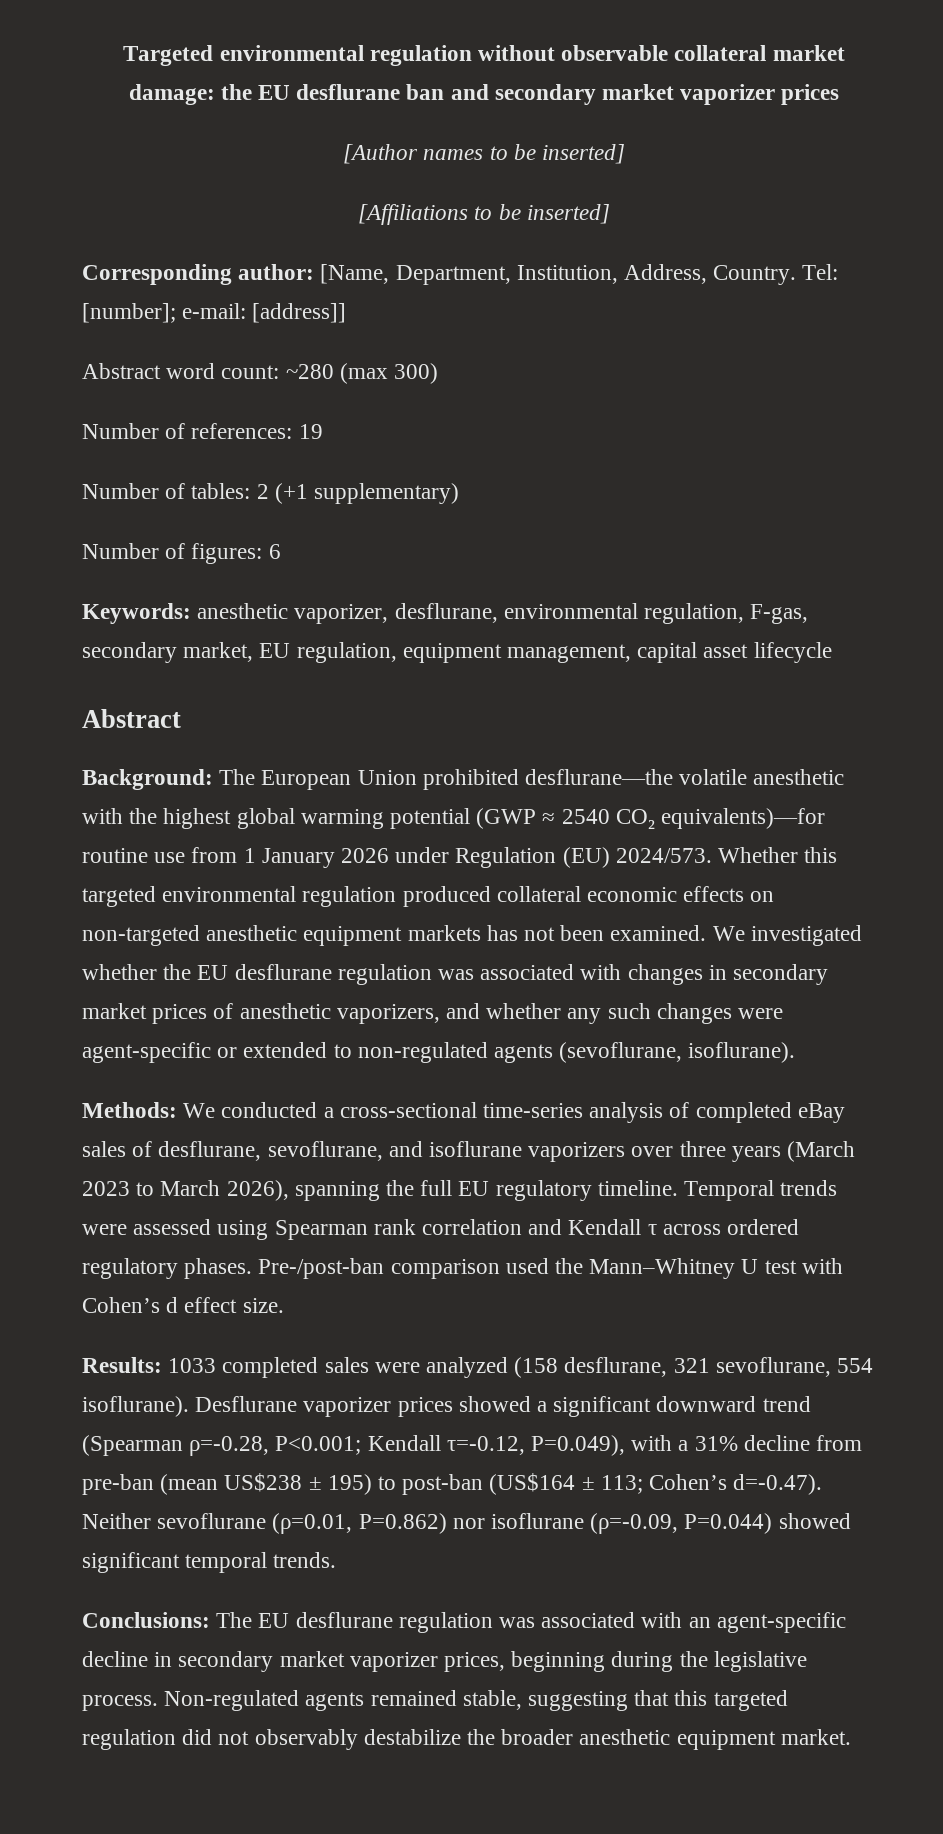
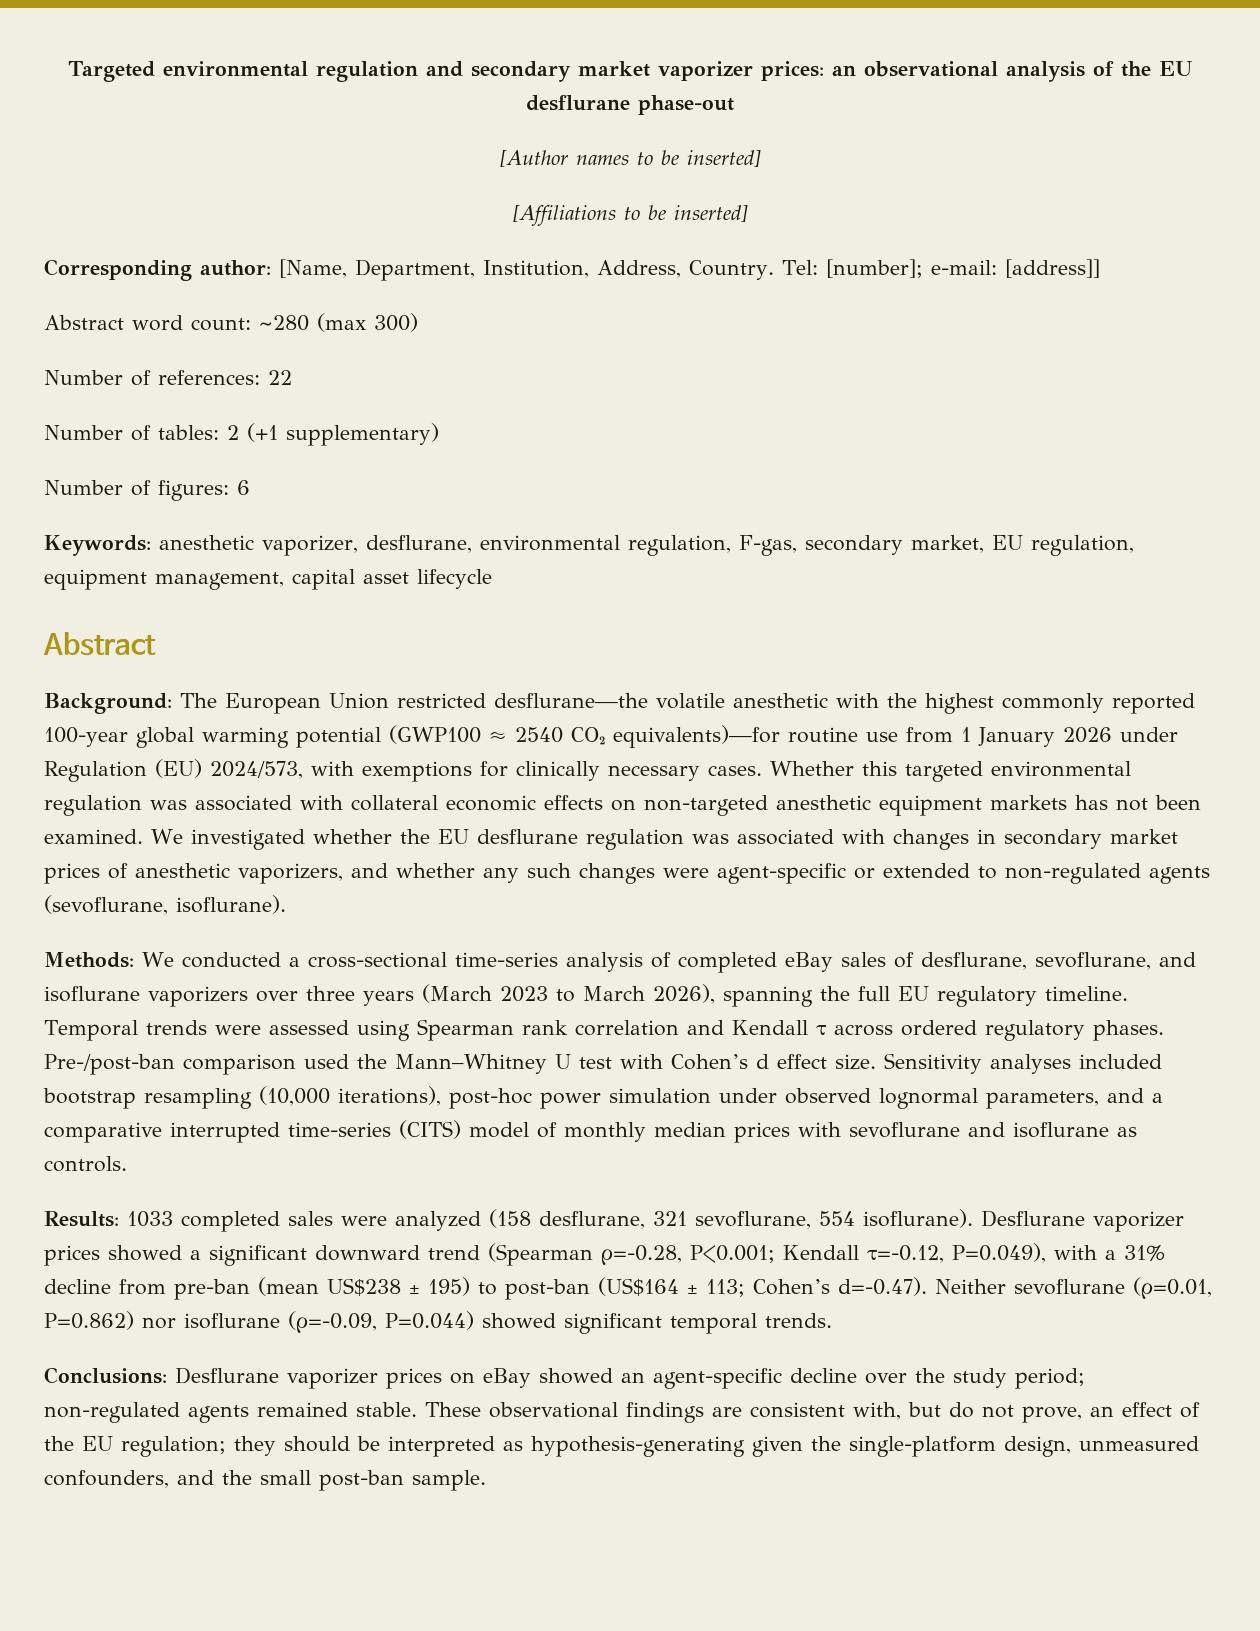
[478,45,845,61] [128,84,840,105] without observable collateral market damage: the EU desflurane ban and secondary market vaporizer prices -> [426,61,1193,82] [526,95,734,115] and secondary market vaporizer prices: an observational analysis of the EU desflurane phase-out
[298,424,323,439] 19 -> [268,370,292,385] 22
[422,769,519,790] prohibited -> [397,693,486,708] restricted
(232, 818) none -> [1002,693,1195,714] [44,727,128,747] commonly reported 100-year
[476,808,537,829] (GWP -> [389,725,481,744] (GWP100
[615,848,712,863] 2024/573. -> [210,761,762,782] 2024/573, with exemptions for clinically necessary cases.
[402,886,491,907] produced -> [150,795,343,811] was associated with
(284, 1305) none -> [884,1053,1162,1074] [43,1086,1163,1109] [44,1120,1137,1143] [44,1156,127,1172] Sensitivity analyses included bootstrap resampling (10,000 iterations), post-hoc power simulation under observed lognormal parameters, and a comparative interrupted time-series (CITS) model of monthly median prices with sevoflurane and isoflurane as controls.
[216,1612,846,1633] [82,1651,807,1672] [82,1690,788,1711] [82,1729,851,1750] The EU desflurane regulation was associated with an agent-specific decline in secondary market vaporizer prices, beginning during the legislative process. Non-regulated agents remained stable, suggesting that this targeted regulation did not observably destabilize the broader anesthetic equipment market. -> [175,1367,1085,1389] [44,1402,1200,1423] [44,1436,1199,1457] [44,1470,486,1491] Desflurane vaporizer prices on eBay showed an agent-specific decline over the study period; non-regulated agents remained stable. These observational findings are consistent with, but do not prove, an effect of the EU regulation; they should be interpreted as hypothesis-generating given the single-platform design, unmeasured confounders, and the small post-ban sample.

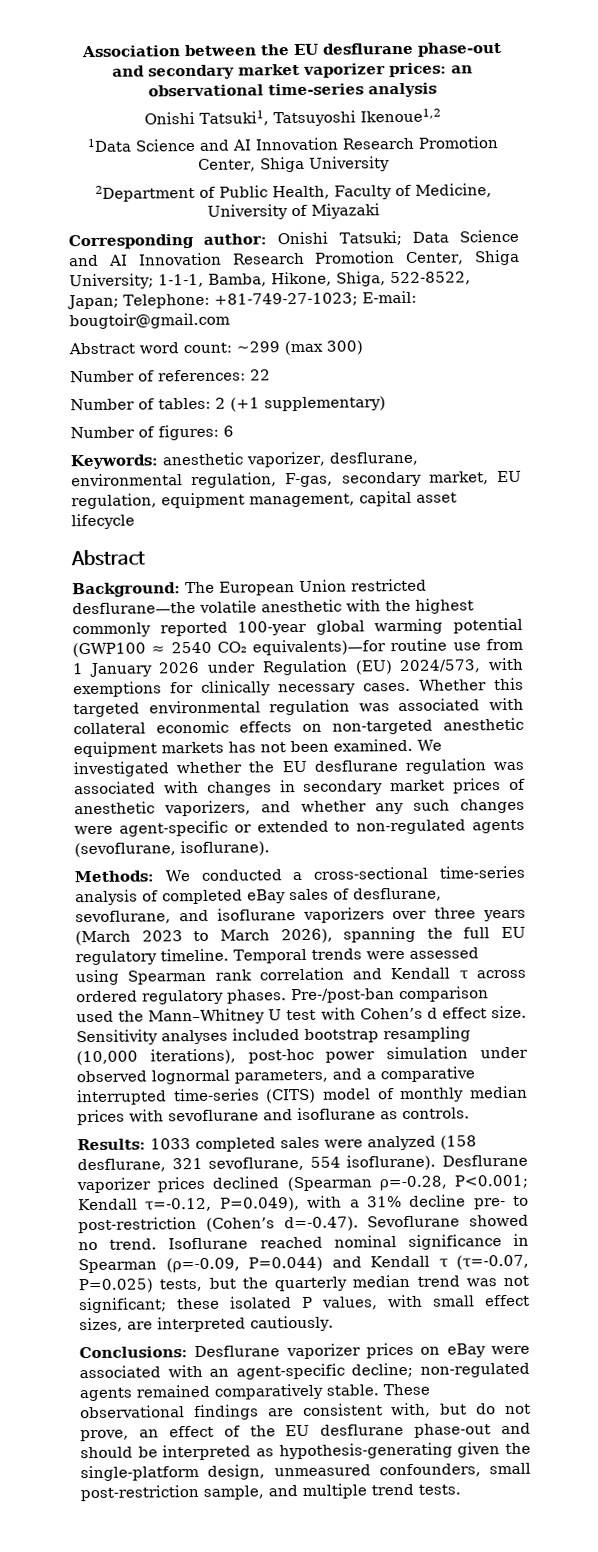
[67,61,419,82] Targeted environmental regulation -> [81,42,502,58] Association between the EU desflurane phase-out
[1006,61,1193,82] [526,95,734,115] [499,149,761,167] [512,204,748,226] [44,259,1100,281] analysis of the EU desflurane phase-out // [Author names to be inserted] // [Affiliations to be inserted] // Corresponding author: [Name, Department, Institution, Address, Country. Tel: [number]; e-mail: [address]] -> [268,82,437,98] [143,108,442,127] [87,136,498,152] [198,156,390,173] [95,183,492,202] [207,203,380,220] [68,229,519,250] [68,249,520,267] [69,271,471,290] [67,290,417,310] [69,312,230,330] time-series analysis // Onishi Tatsuki1, Tatsuyoshi Ikenoue1,2 // 1Data Science and AI Innovation Research Promotion Center, Shiga University // 2Department of Public Health, Faculty of Medicine, University of Miyazaki // Corresponding author: Onishi Tatsuki; Data Science and AI Innovation Research Promotion Center, Shiga University; 1-1-1, Bamba, Hikone, Shiga, 522-8522, Japan; Telephone: +81-749-27-1023; E-mail: bougtoir@gmail.com
[259,315,309,331] ~280 -> [236,341,280,353] ~299
[108,1245,480,1266] showed a significant downward trend -> [212,1176,280,1189] declined
[119,1277,1212,1300] [44,1311,832,1334] from pre-ban (mean US$238 ± 195) to post-ban (US$164 ± 113; Cohen’s d=-0.47). Neither sevoflurane (ρ=0.01, P=0.862) nor isoflurane (ρ=-0.09, P=0.044) showed significant temporal trends. -> [473,1195,529,1210] [78,1214,529,1234] [78,1233,529,1251] [78,1254,529,1274] [78,1274,529,1294] [79,1294,530,1314] [79,1315,334,1333] pre- to post-restriction (Cohen’s d=-0.47). Sevoflurane showed no trend. Isoflurane reached nominal significance in Spearman (ρ=-0.09, P=0.044) and Kendall τ (τ=-0.07, P=0.025) tests, but the quarterly median trend was not significant; these isolated P values, with small effect sizes, are interpreted cautiously.
[539,1368,1085,1389] showed an agent-specific decline over the study period; -> [490,1345,530,1355] [79,1362,414,1380] were associated with an agent-specific decline;
(348, 1409) none -> [214,1383,323,1400] comparatively
[121,1436,276,1457] regulation; they -> [320,1422,531,1438] desflurane phase-out and
[177,1470,486,1491] and the small post-ban sample. -> [489,1462,531,1475] [80,1483,461,1502] small post-restriction sample, and multiple trend tests.

